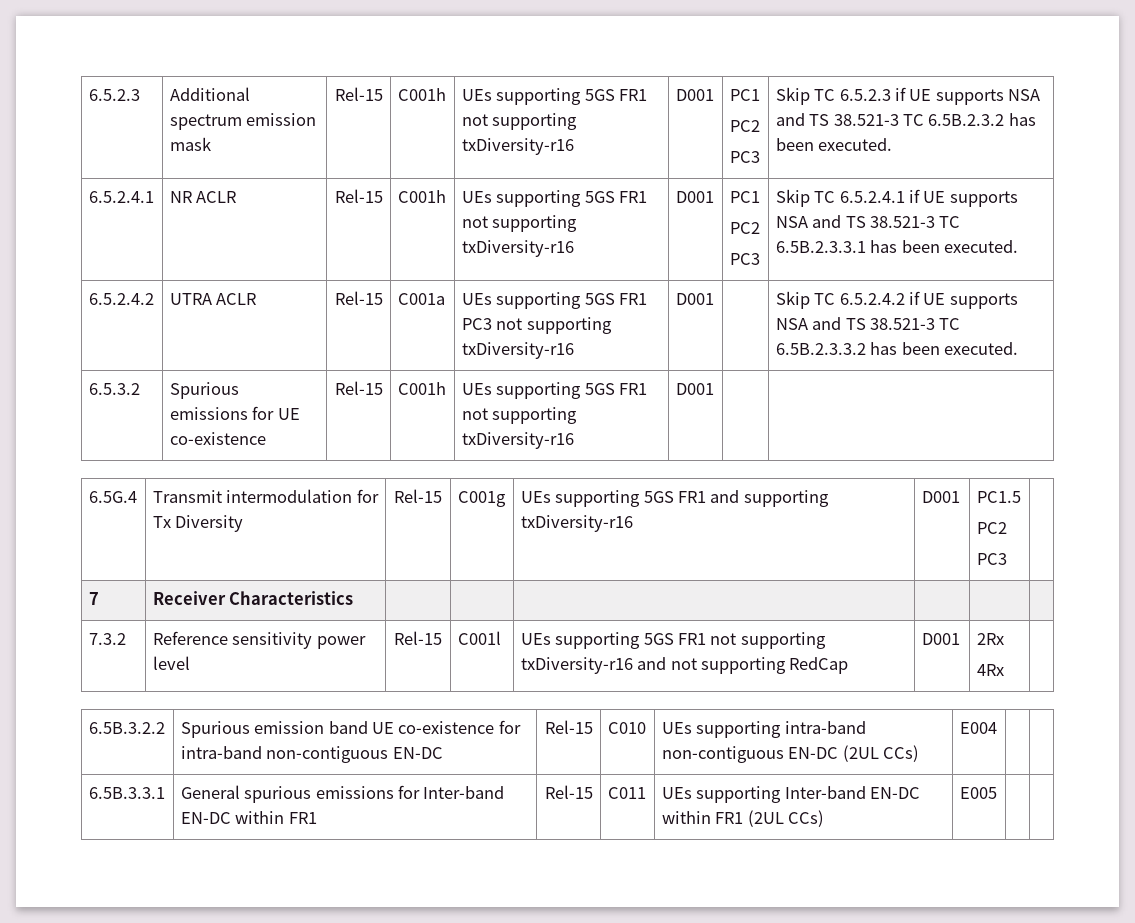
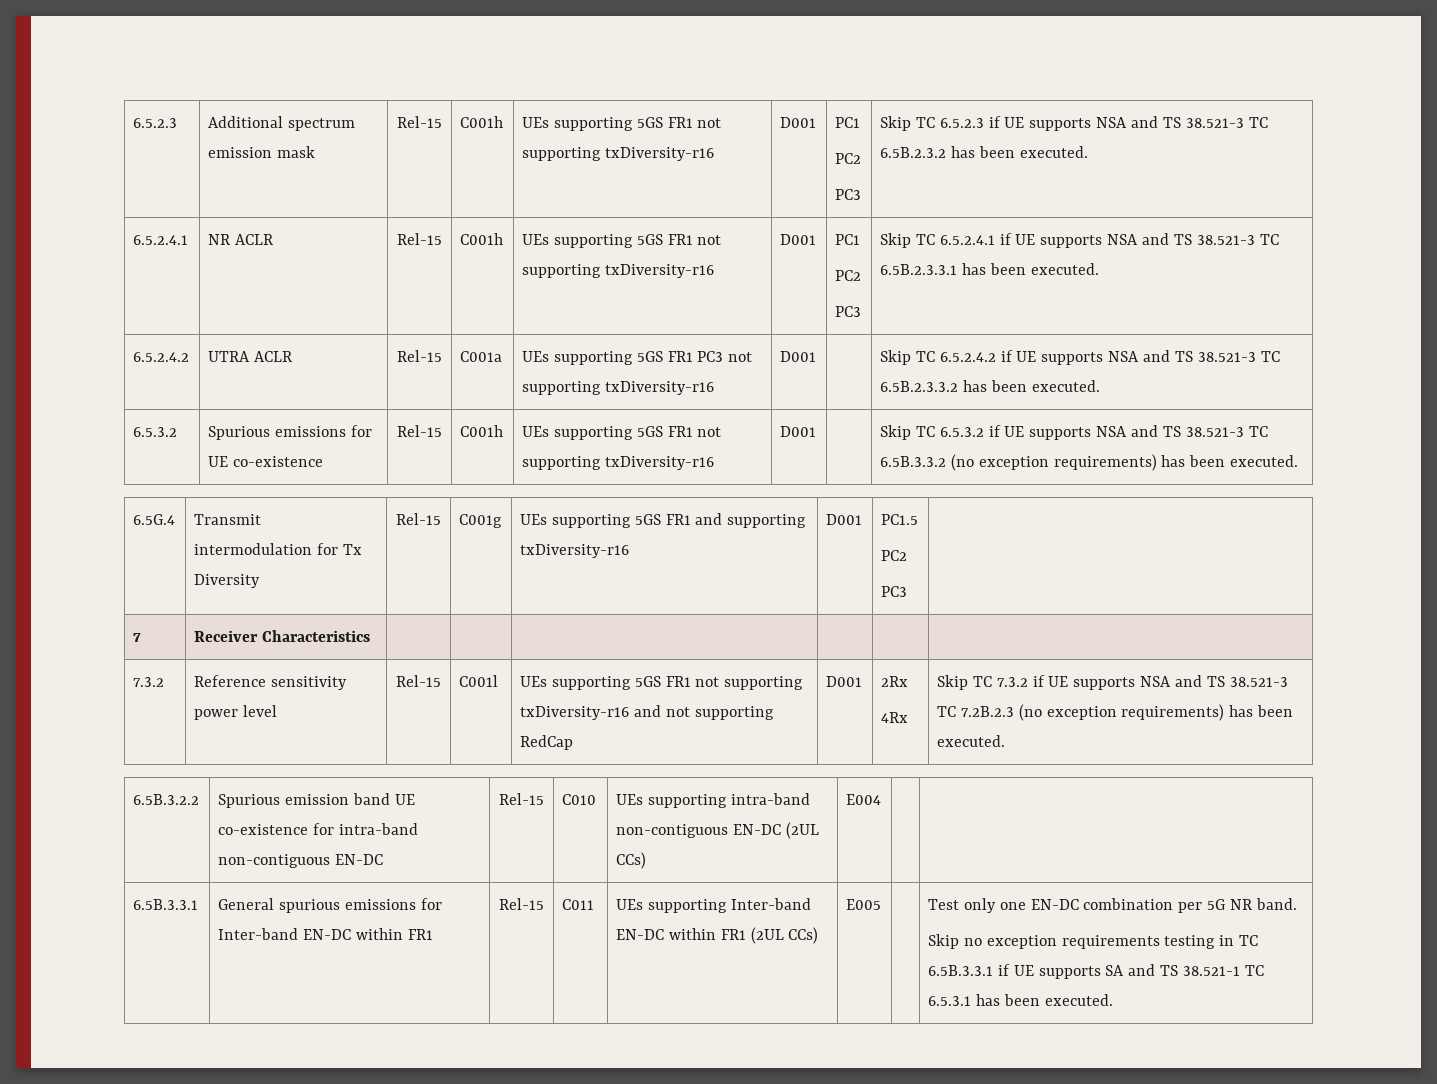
(714, 389) none -> [880,425,1268,440] [880,454,1299,471] Skip TC 6.5.3.2 if UE supports NSA and TS 38.521-3 TC 6.5B.3.3.2 (no exception requirements) has been executed.
(1004, 670) none -> [937,675,1288,690] [937,704,1294,721] [937,735,1006,747] Skip TC 7.3.2 if UE supports NSA and TS 38.521-3 TC 7.2B.2.3 (no exception requirements) has been executed.
(997, 793) none -> [928,898,1297,913] [928,934,1259,949] [928,964,1264,979] [928,994,1113,1006] Test only one EN-DC combination per 5G NR band. // Skip no exception requirements testing in TC 6.5B.3.3.1 if UE supports SA and TS 38.521-1 TC 6.5.3.1 has been executed.

